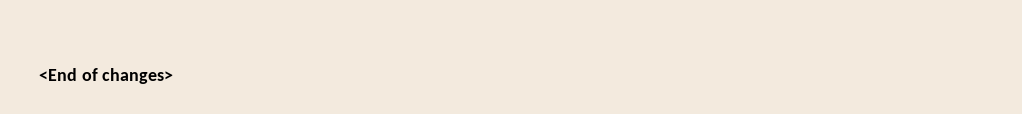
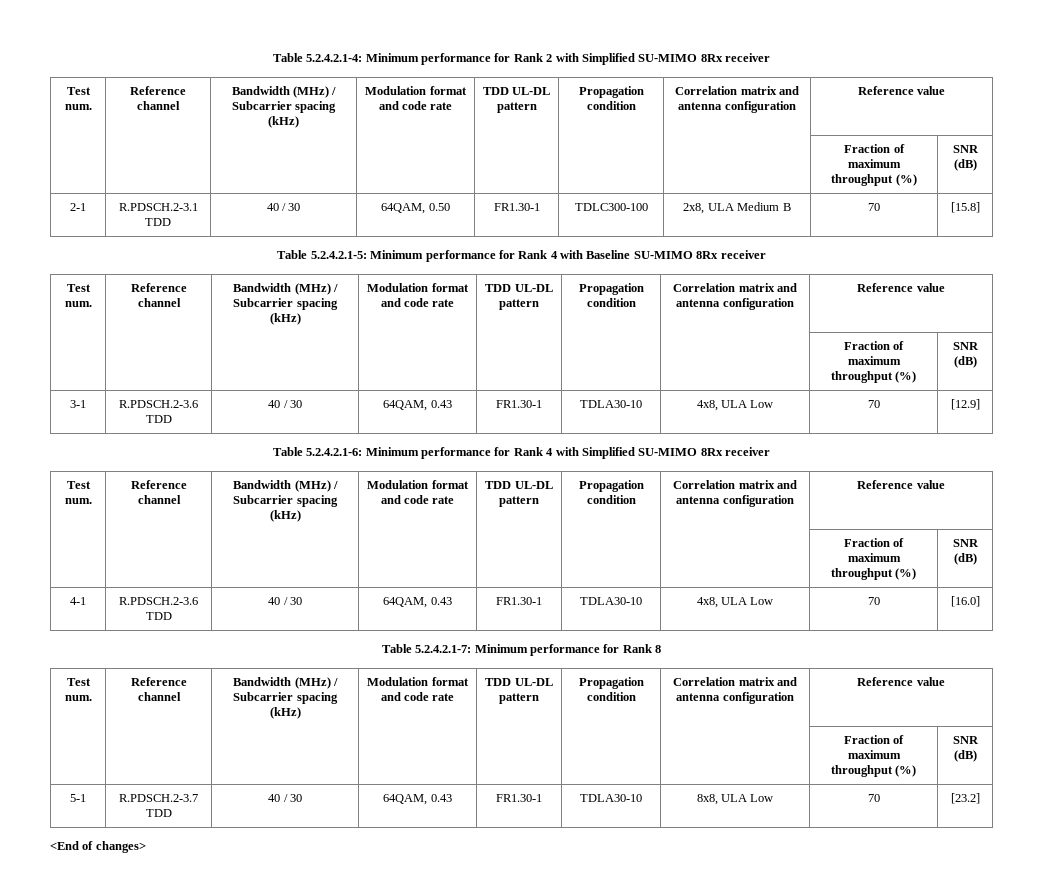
(39, 74) none -> [272,53,771,65] [66,87,91,95] [64,104,92,110] [130,86,186,95] [137,101,180,110] [231,86,337,98] [231,101,337,113] [268,116,299,128] [365,86,467,95] [378,101,453,110] [482,87,551,95] [496,102,537,113] [578,86,644,98] [586,101,636,110] [675,86,799,95] [678,101,796,113] [857,86,946,95] [844,144,905,153] [848,159,901,168] [831,174,917,186] [952,145,979,153] [953,159,977,171] [70,203,86,211] [118,203,198,211] [145,218,171,226] [266,203,301,211] [381,203,450,214] [493,203,540,211] [574,203,648,211] [683,202,791,214] [868,203,880,211] [950,202,980,213] [277,250,766,262] [66,284,91,292] [64,301,92,307] [130,283,187,292] [137,298,181,307] [233,283,338,295] [233,298,338,310] [269,313,301,325] [367,283,469,292] [380,298,455,307] [485,284,553,292] [499,299,539,310] [578,283,644,295] [586,298,636,307] [673,283,797,292] [676,298,794,310] [857,283,945,292] [843,341,905,350] [847,356,901,365] [830,371,917,383] [952,342,979,350] [953,356,977,368] [70,400,86,408] [119,400,198,408] [145,415,172,423] [268,400,302,408] [383,400,452,411] [496,400,542,408] [580,400,642,408] [696,400,774,411] [867,400,880,408] [950,399,980,410] [272,447,771,459] [66,481,91,489] [64,498,92,504] [130,480,187,489] [137,495,181,504] [233,480,338,492] [233,495,338,507] [269,510,301,522] [367,480,469,489] [380,495,455,504] [485,481,553,489] [499,496,539,507] [578,480,644,492] [586,495,636,504] [673,480,797,489] [676,495,794,507] [857,480,945,489] [843,538,905,547] [847,553,901,562] [830,568,917,580] [952,539,979,547] [953,553,977,565] [70,597,86,605] [119,597,198,605] [145,612,172,620] [268,597,302,605] [383,597,452,608] [496,597,542,605] [580,597,642,605] [696,597,774,608] [867,597,880,605] [950,596,980,607] [381,644,662,656] [66,678,91,686] [64,695,92,701] [130,677,187,686] [137,692,181,701] [233,677,338,689] [233,692,338,704] [269,707,301,719] [367,677,469,686] [380,692,455,701] [485,678,553,686] [499,693,539,704] [578,677,644,689] [586,692,636,701] [673,677,797,686] [676,692,794,704] [857,677,945,686] [843,735,905,744] [847,750,901,759] [830,765,917,777] [952,736,979,744] [953,750,977,762] [70,794,86,802] [119,794,198,802] [145,809,172,817] [268,794,302,802] [383,794,452,805] [496,794,542,802] [580,794,642,802] [696,794,774,805] [867,794,880,802] [950,793,980,804] Table 5.2.4.2.1-4: Minimum performance for Rank 2 with Simplified SU-MIMO 8Rx receiver // Test num. | Reference channel | Bandwidth (MHz) / Subcarrier spacing (kHz) | Modulation format and code rate | TDD UL-DL pattern | Propagation condition | Correlation matrix and antenna configuration | Reference value // | | | | | | | Fraction of maximum throughput (%) | SNR (dB) // 2-1 | R.PDSCH.2-3.1 TDD | 40 / 30 | 64QAM, 0.50 | FR1.30-1 | TDLC300-100 | 2x8, ULA Medium B | 70 | [15.8] // Table 5.2.4.2.1-5: Minimum performance for Rank 4 with Baseline SU-MIMO 8Rx receiver // Test num. | Reference channel | Bandwidth (MHz) / Subcarrier spacing (kHz) | Modulation format and code rate | TDD UL-DL pattern | Propagation condition | Correlation matrix and antenna configuration | Reference value // | | | | | | | Fraction of maximum throughput (%) | SNR (dB) // 3-1 | R.PDSCH.2-3.6 TDD | 40 / 30 | 64QAM, 0.43 | FR1.30-1 | TDLA30-10 | 4x8, ULA Low | 70 | [12.9] // Table 5.2.4.2.1-6: Minimum performance for Rank 4 with Simplified SU-MIMO 8Rx receiver // Test num. | Reference channel | Bandwidth (MHz) / Subcarrier spacing (kHz) | Modulation format and code rate | TDD UL-DL pattern | Propagation condition | Correlation matrix and antenna configuration | Reference value // | | | | | | | Fraction of maximum throughput (%) | SNR (dB) // 4-1 | R.PDSCH.2-3.6 TDD | 40 / 30 | 64QAM, 0.43 | FR1.30-1 | TDLA30-10 | 4x8, ULA Low | 70 | [16.0] // Table 5.2.4.2.1-7: Minimum performance for Rank 8 // Test num. | Reference channel | Bandwidth (MHz) / Subcarrier spacing (kHz) | Modulation format and code rate | TDD UL-DL pattern | Propagation condition | Correlation matrix and antenna configuration | Reference value // | | | | | | | Fraction of maximum throughput (%) | SNR (dB) // 5-1 | R.PDSCH.2-3.7 TDD | 40 / 30 | 64QAM, 0.43 | FR1.30-1 | TDLA30-10 | 8x8, ULA Low | 70 | [23.2] //

